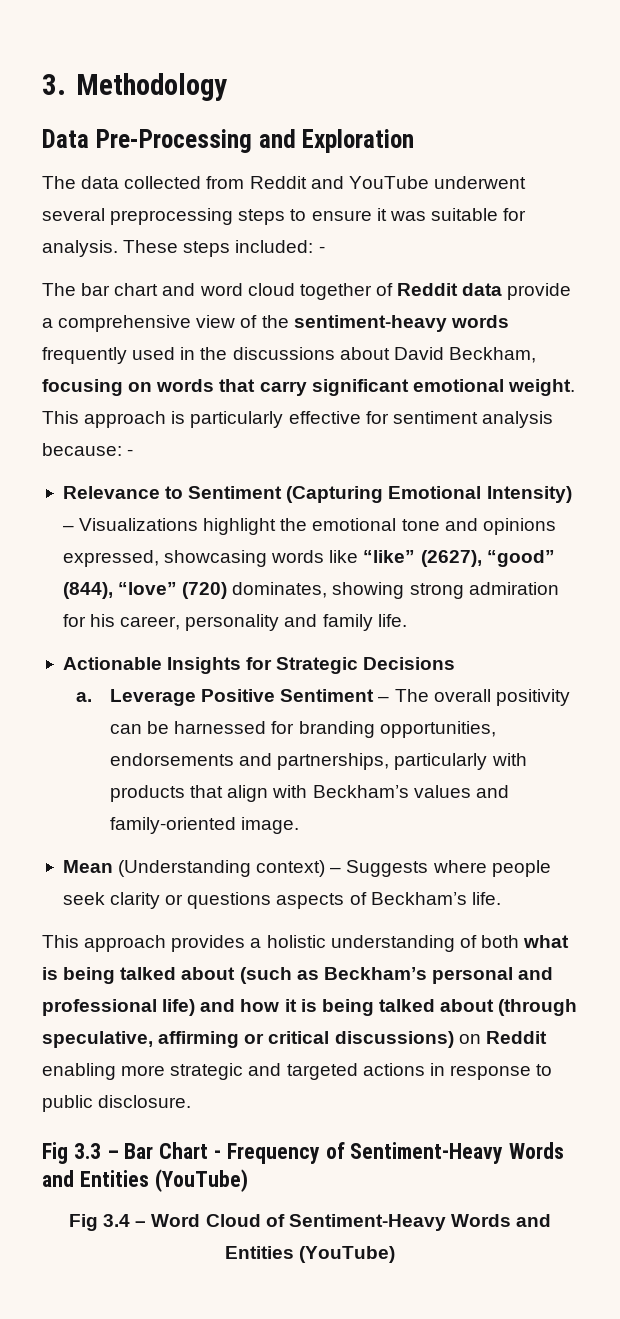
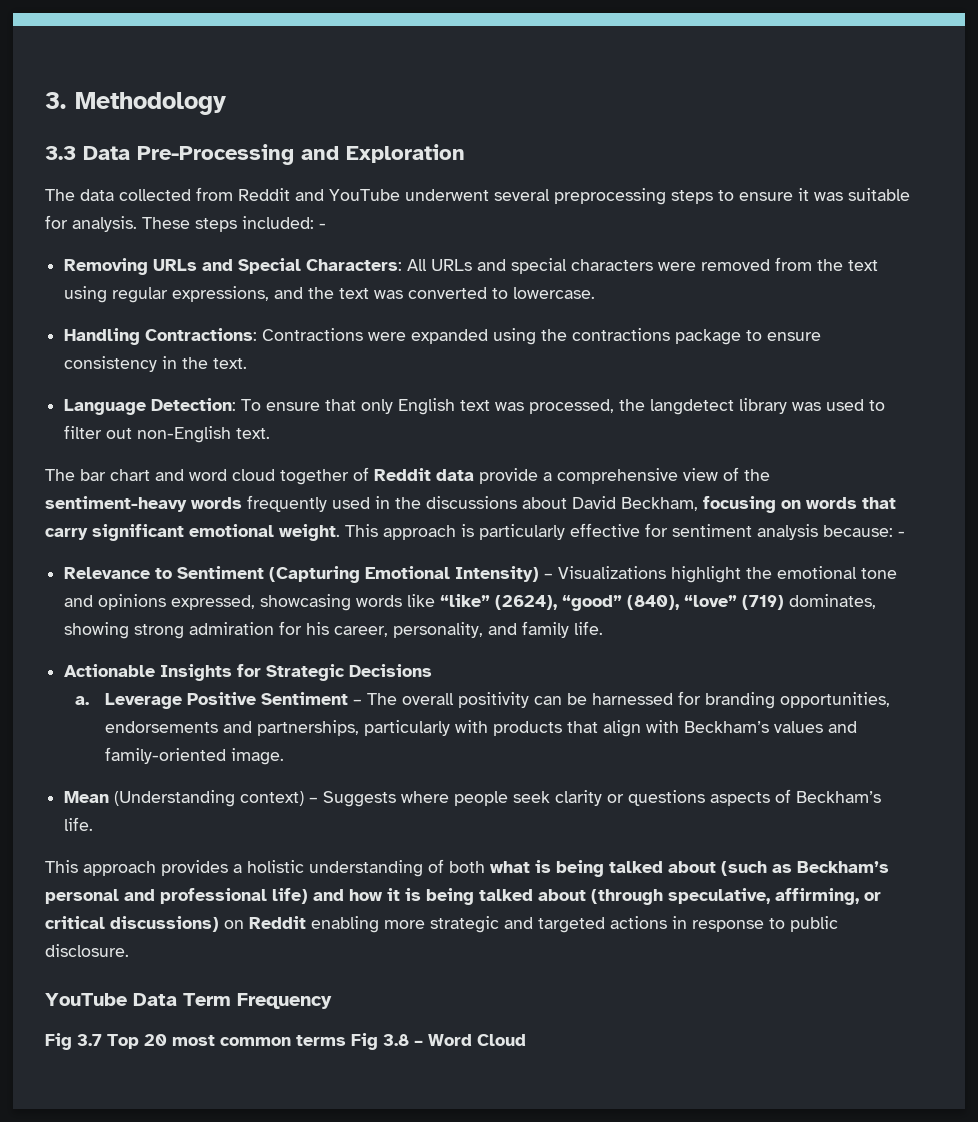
(227, 87) none -> [45,146,76,160] 3.3
(325, 249) none -> [64,257,879,275] [64,286,596,303] [64,328,822,345] [64,356,248,372] [64,398,886,415] [64,425,271,443] // Removing URLs and Special Characters: All URLs and special characters were removed from the text using regular expressions, and the text was converted to lowercase. // Handling Contractions: Contractions were expanded using the contractions package to ensure consistency in the text. // Language Detection: To ensure that only English text was processed, the langdetect library was used to filter out non-English text.
[420,550,555,567] [62,582,228,599] (2627), “good” (844), “love” (720) -> [495,595,785,611] (2624), “good” (840), “love” (719)
[185,614,280,631] personality -> [393,622,484,638] personality,
[158,1031,240,1048] affirming -> [775,888,859,905] affirming,
[42,1142,565,1164] [42,1169,248,1192] [68,1214,552,1231] [224,1246,396,1263] Fig 3.3 – Bar Chart - Frequency of Sentiment-Heavy Words and Entities (YouTube) // Fig 3.4 – Word Cloud of Sentiment-Heavy Words and Entities (YouTube) -> [45,993,332,1009] [45,1033,526,1050] YouTube Data Term Frequency // Fig 3.7 Top 20 most common terms Fig 3.8 – Word Cloud

